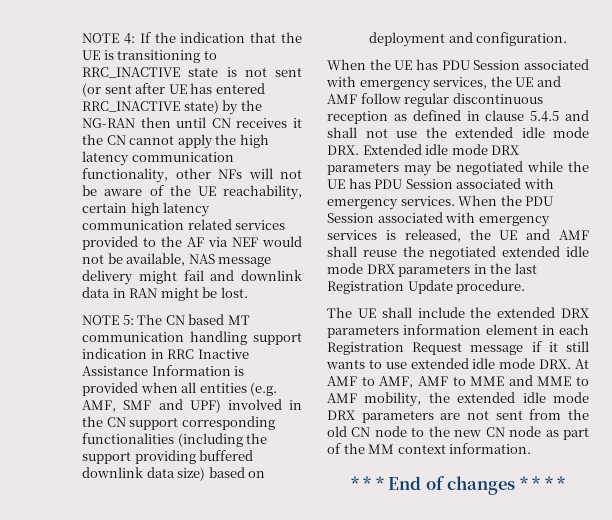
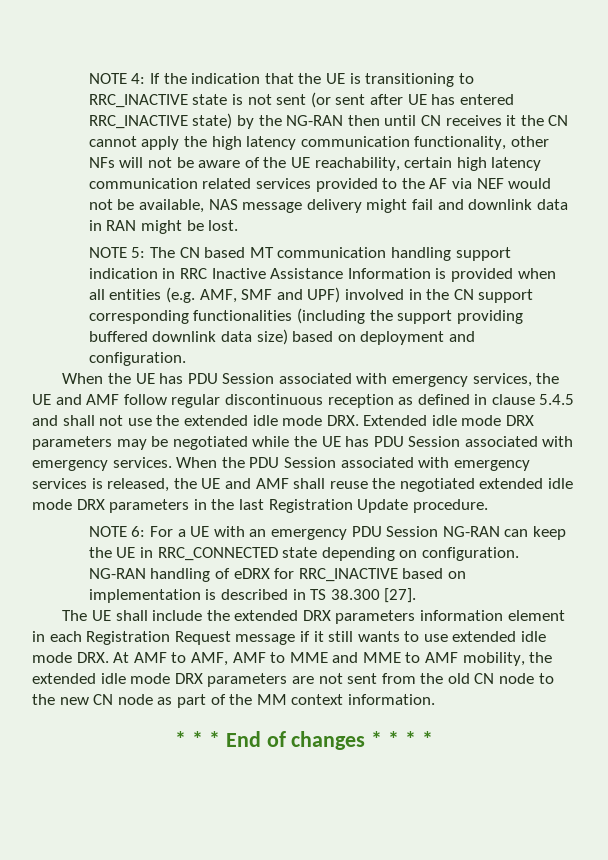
(526, 287) none -> [88,526,566,540] [88,547,520,561] [88,568,467,582] [88,588,417,603] // NOTE 6: For a UE with an emergency PDU Session NG-RAN can keep the UE in RRC_CONNECTED state depending on configuration. NG-RAN handling of eDRX for RRC_INACTIVE based on implementation is described in TS 38.300 [27].

